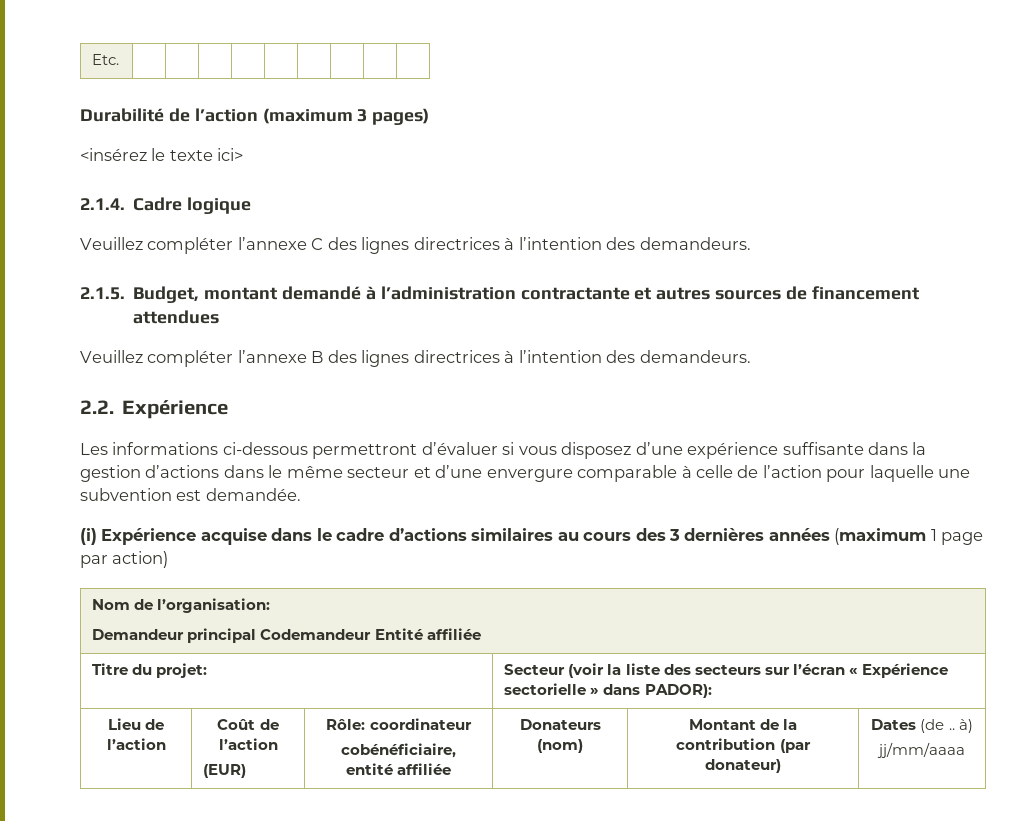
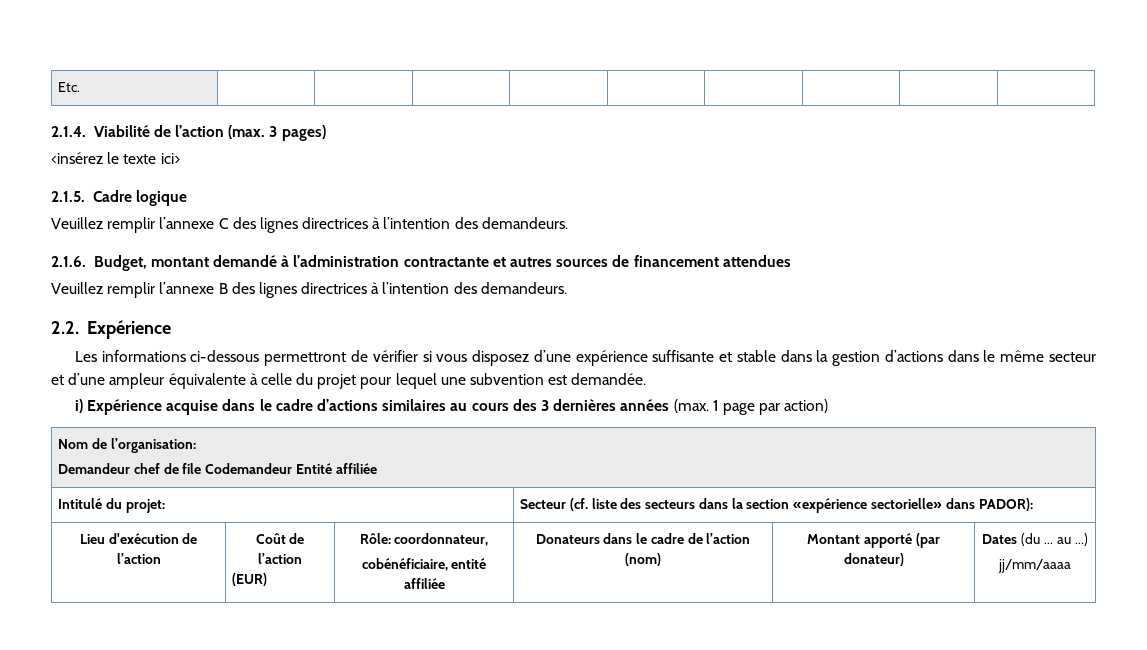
[80,108,353,124] Durabilité de l’action (maximum -> [51,125,266,139] 2.1.4. Viabilité de l’action (max.
[80,198,125,210] 2.1.4. -> [51,191,85,202] 2.1.5.
[147,237,234,254] compléter -> [107,217,156,233] remplir
[80,287,125,300] 2.1.5. -> [51,256,86,267] 2.1.6.
[147,350,234,367] compléter -> [107,282,156,298] remplir
[421,442,498,455] d’évaluer -> [350,350,418,362] de vérifier
(864, 448) none -> [719,350,776,362] et stable
[486,465,934,482] envergure comparable à celle de l’action pour laquelle -> [109,373,437,389] ampleur équivalente à celle du projet pour lequel
[80,528,97,545] (i) -> [74,399,83,413] i)
[834,528,927,545] (maximum -> [673,399,709,413] (max.
[187,628,257,643] principal -> [133,463,202,474] chef de file
[92,663,129,675] Titre -> [57,498,102,509] Intitulé
[568,663,622,678] (voir la -> [569,498,588,511] (cf.
[764,663,948,678] [504,683,600,695] sur l’écran « Expérience sectorielle » -> [698,498,942,513] dans la section «expérience sectorielle»
(141, 724) none -> [108,533,179,544] d'exécution
[369,718,472,730] coordinateur -> [394,533,489,546] coordonnateur,
(601, 724) none -> [603,533,751,544] dans le cadre de l’action
[760,719,798,730] [676,738,776,750] de la contribution -> [864,533,912,548] apporté
[920,719,973,733] (de .. à) -> [1021,533,1088,546] (du ... au ...)

